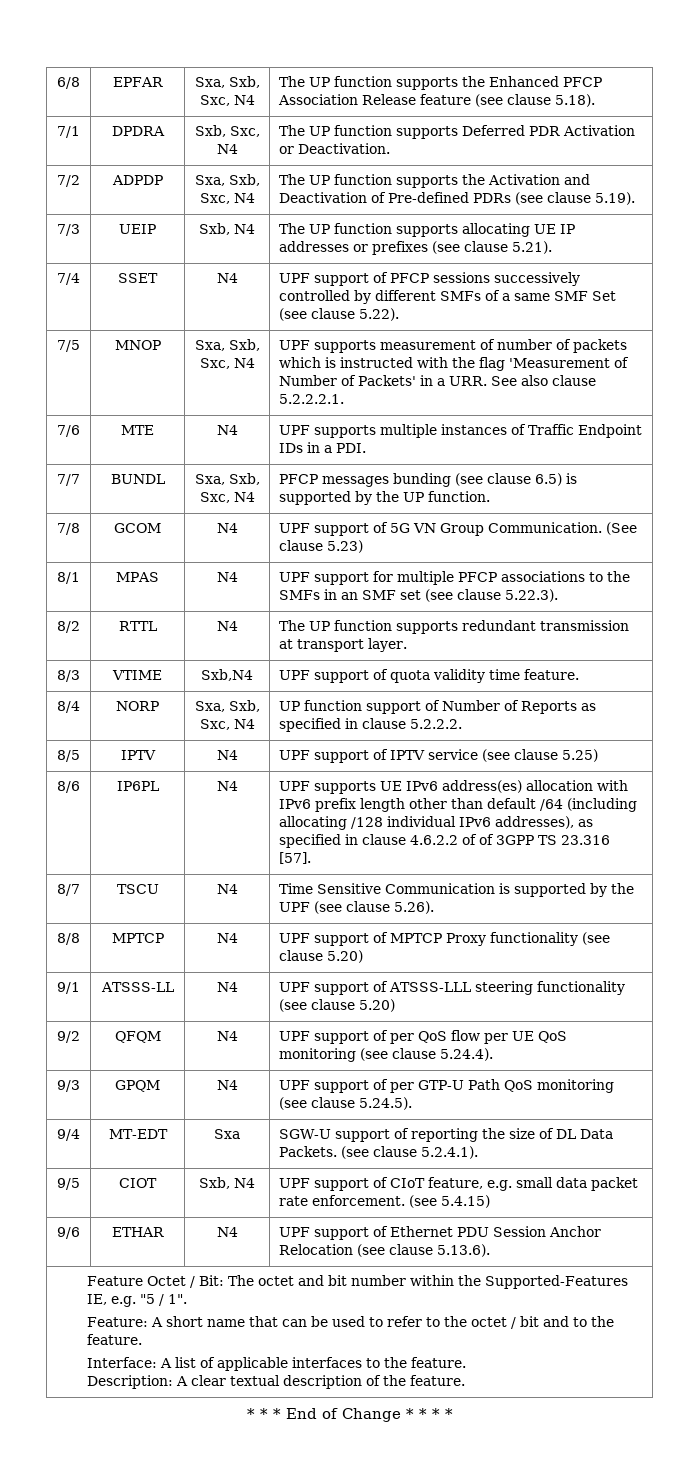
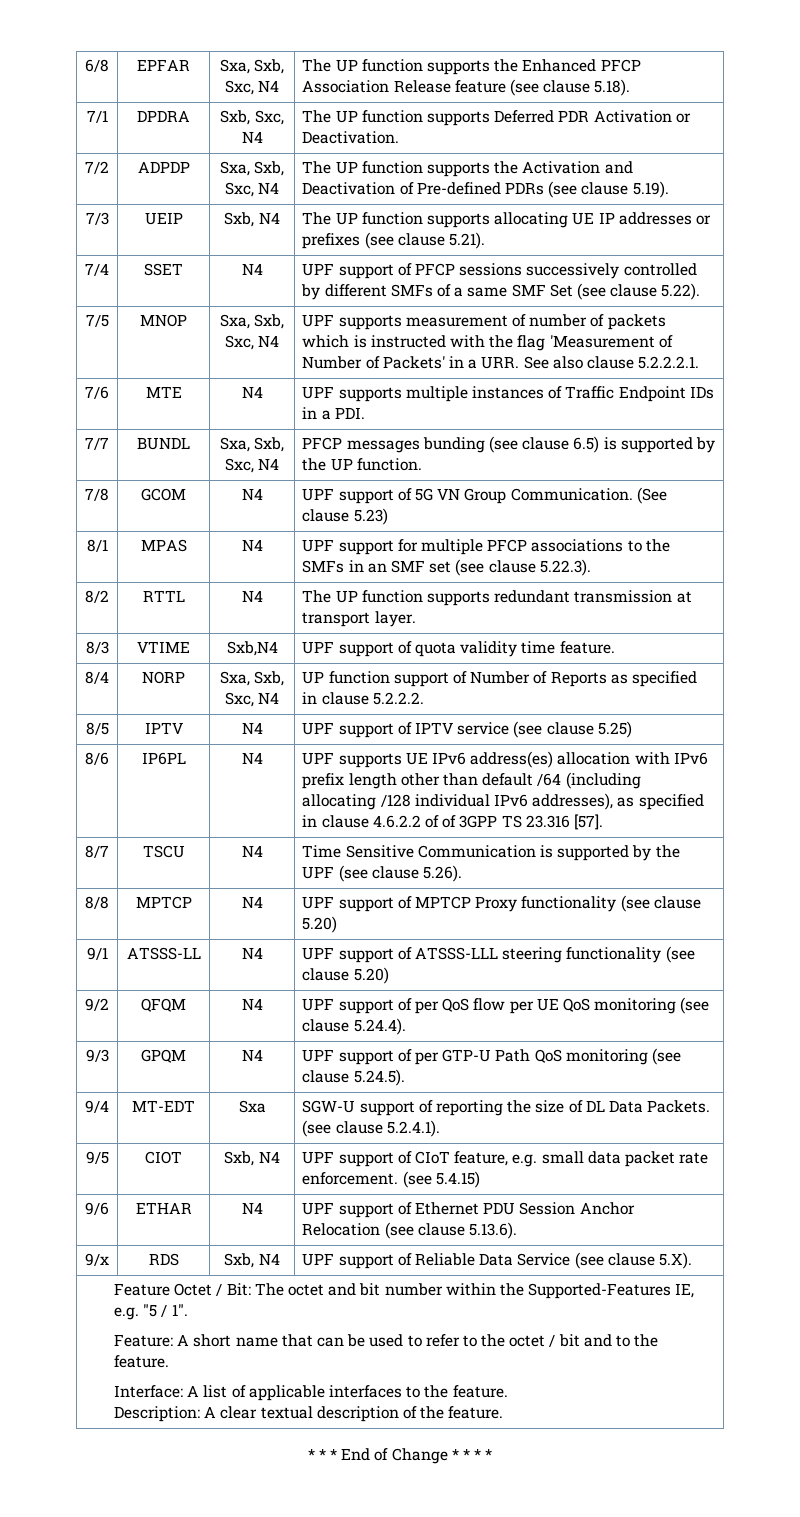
(491, 1250) none -> [85,1253,109,1266] [148,1253,179,1266] [224,1253,280,1268] [302,1252,692,1269] // 9/x | RDS | Sxb, N4 | UPF support of Reliable Data Service (see clause 5.X).

